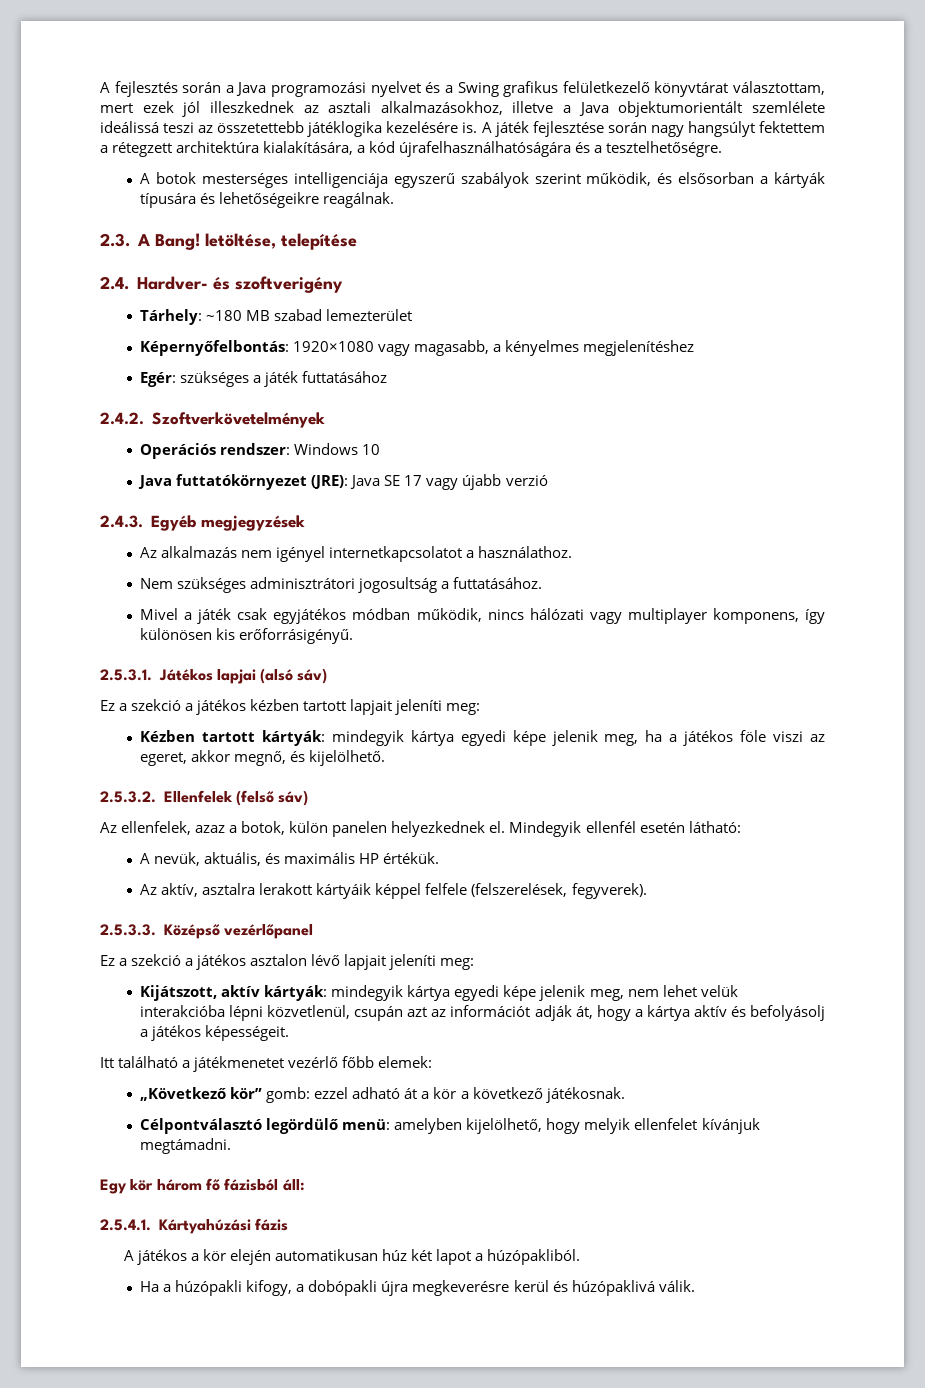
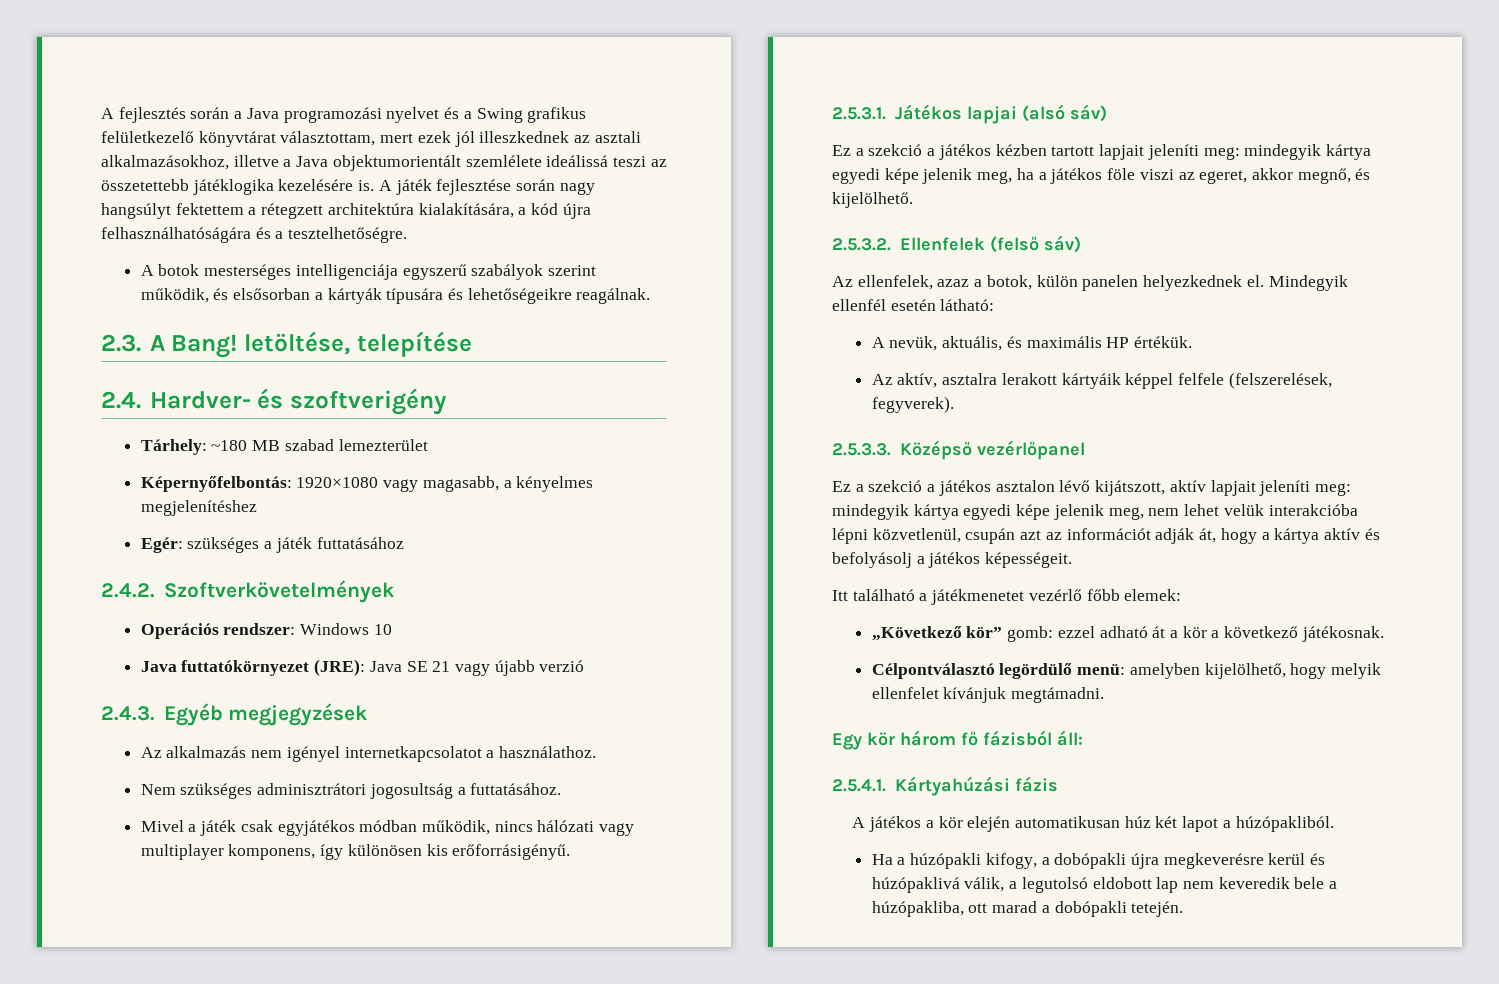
[399,141,572,157] újrafelhasználhatóságára -> [562,203,591,219] [101,227,251,243] újra felhasználhatóságára
[404,475,423,486] 17 -> [432,661,451,672] 21
[140,730,325,746] // Kézben tartott kártyák: -> (1240, 153) none
[344,954,475,970] [140,985,328,1001] lapjait jeleníti meg: // Kijátszott, aktív kártyák: -> [1095,480,1351,496] kijátszott, aktív lapjait jeleníti meg:
[658,1280,695,1292] válik. -> [964,877,1338,893] [871,901,1184,917] válik, a legutolsó eldobott lap nem keveredik bele a húzópakliba, ott marad a dobópakli tetején.

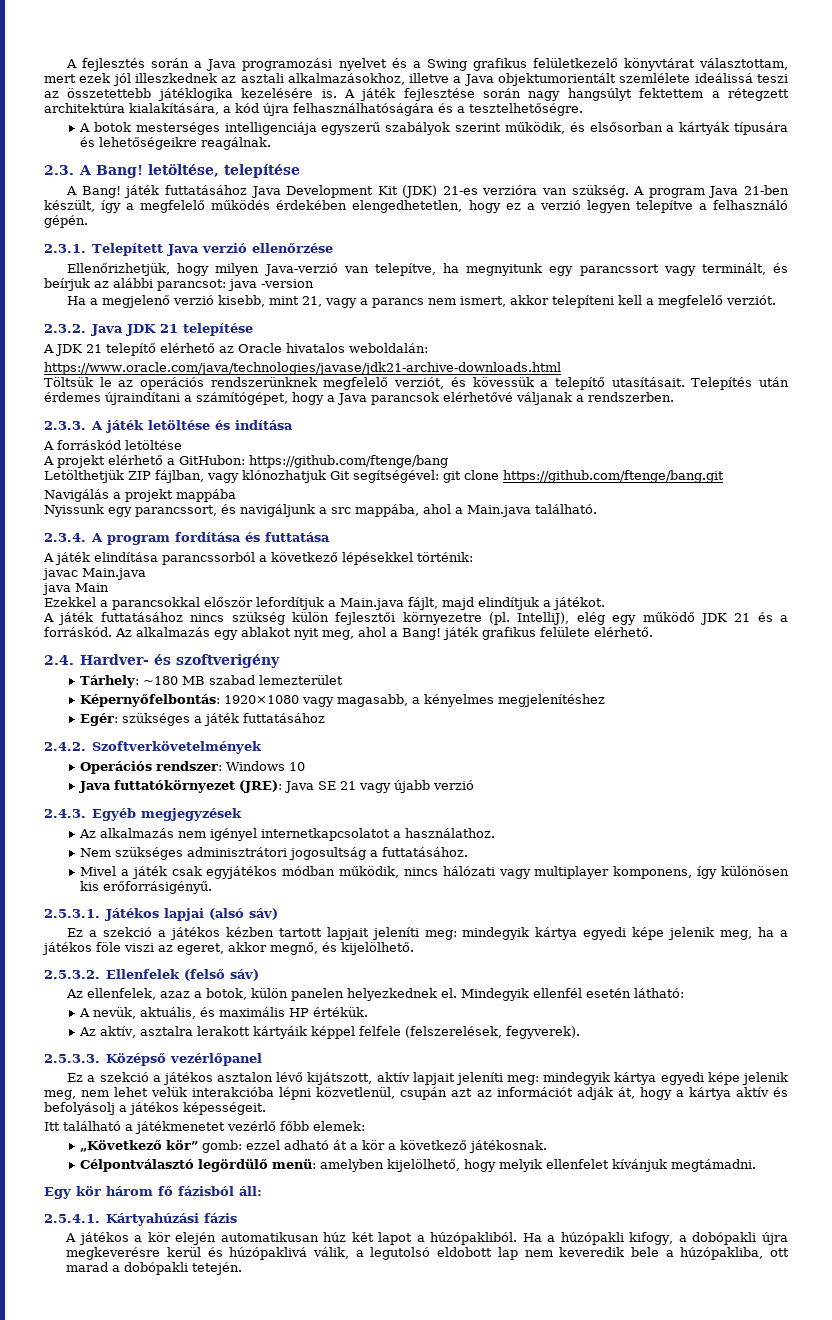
(472, 344) none -> [66,185,790,198] [44,200,788,213] [44,215,88,228] [44,243,334,256] [67,263,789,276] [44,278,314,291] [67,295,777,308] [44,323,254,336] [43,343,428,356] [44,362,561,375] [44,377,790,390] [44,392,674,405] [44,420,294,433] [43,440,182,450] [43,455,448,468] [44,470,724,483] [44,489,236,502] [44,504,597,517] [44,532,331,545] [43,552,473,565] [42,568,146,580] [42,583,109,595] [44,597,605,610] [43,612,788,625] [44,627,653,640] // A Bang! játék futtatásához Java Development Kit (JDK) 21-es verzióra van szükség. A program Java 21-ben készült, így a megfelelő működés érdekében elengedhetetlen, hogy ez a verzió legyen telepítve a felhasználó gépén. // 2.3.1. Telepített Java verzió ellenőrzése // Ellenőrizhetjük, hogy milyen Java-verzió van telepítve, ha megnyitunk egy parancssort vagy terminált, és beírjuk az alábbi parancsot: java -version // Ha a megjelenő verzió kisebb, mint 21, vagy a parancs nem ismert, akkor telepíteni kell a megfelelő verziót. // 2.3.2. Java JDK 21 telepítése // A JDK 21 telepítő elérhető az Oracle hivatalos weboldalán: // https://www.oracle.com/java/technologies/javase/jdk21-archive-downloads.html // Töltsük le az operációs rendszerünknek megfelelő verziót, és kövessük a telepítő utasításait. Telepítés után érdemes újraindítani a számítógépet, hogy a Java parancsok elérhetővé váljanak a rendszerben. // 2.3.3. A játék letöltése és indítása // A forráskód letöltése // A projekt elérhető a GitHubon: https://github.com/ftenge/bang // Letölthetjük ZIP fájlban, vagy klónozhatjuk Git segítségével: git clone https://github.com/ftenge/bang.git // Navigálás a projekt mappába // Nyissunk egy parancssort, és navigáljunk a src mappába, ahol a Main.java található. // 2.3.4. A program fordítása és futtatása // A játék elindítása parancssorból a következő lépésekkel történik: // javac Main.java // java Main // Ezekkel a parancsokkal először lefordítjuk a Main.java fájlt, majd elindítjuk a játékot. // A játék futtatásához nincs szükség külön fejlesztői környezetre (pl. IntelliJ), elég egy működő JDK 21 és a forráskód. Az alkalmazás egy ablakot nyit meg, ahol a Bang! játék grafikus felülete elérhető.
(1334, 824) // -> (518, 1238) none

